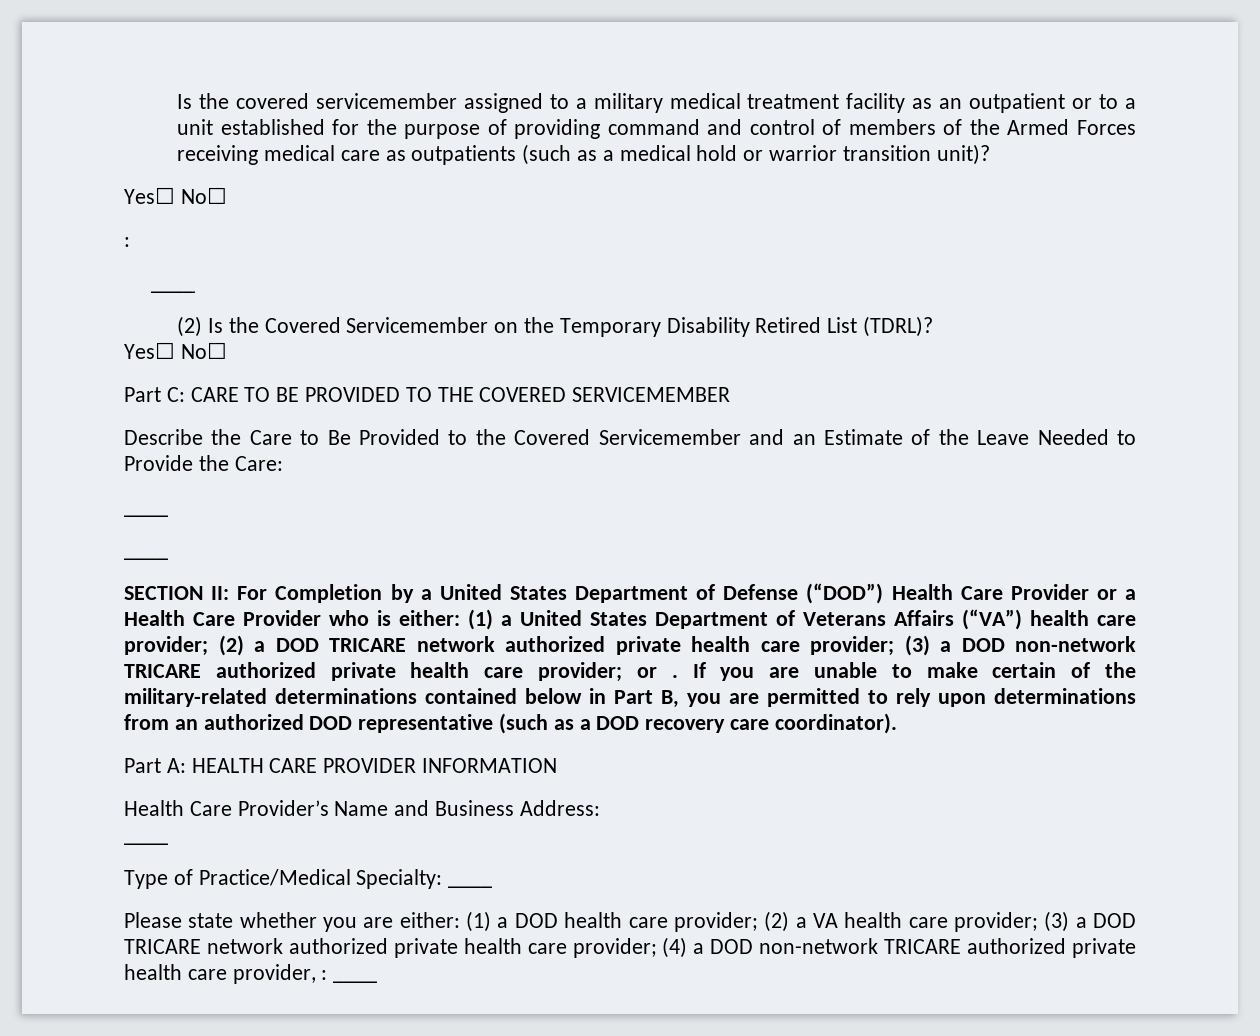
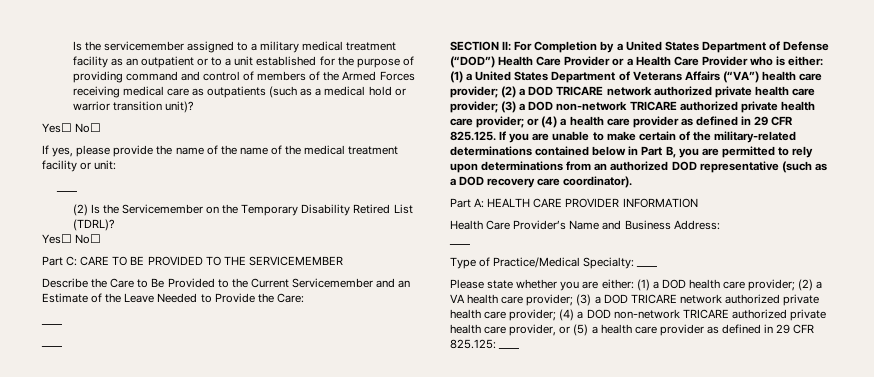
[177,93,309,109] Is the covered -> [72,41,101,51] Is the
[124,237,130,247] : -> [42,145,399,157] [42,160,117,172] If yes, please provide the name of the name of the medical treatment facility or unit:
[264,317,341,333] Covered -> (119, 209) none
[479,387,567,402] COVERED -> (246, 260) none
[514,429,591,445] Covered -> [250,278,289,288] Current
[671,675,678,678] . -> [541,116,794,128] [450,131,496,141] (4) a health care provider as defined in 29 CFR 825.125.
[321,970,328,980] : -> [559,324,815,336] [450,339,496,349] or (5) a health care provider as defined in 29 CFR 825.125:

